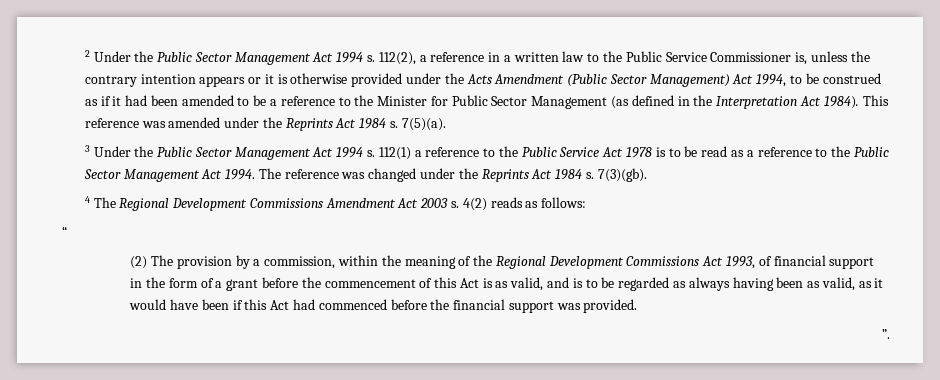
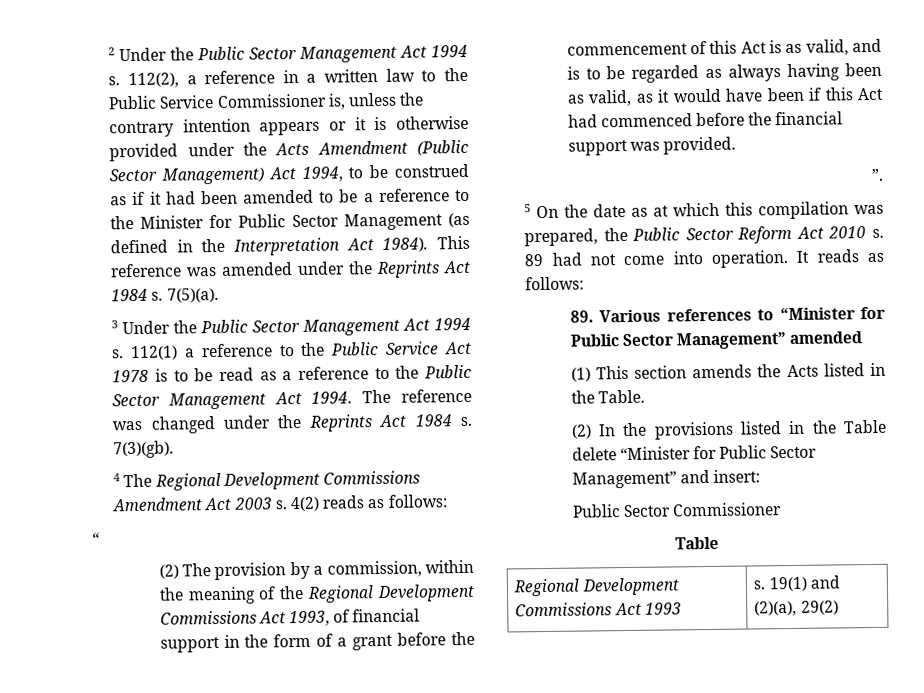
(890, 334) none -> [524,201,884,220] [524,225,884,247] [524,249,884,268] [525,276,585,291] [569,306,885,323] [569,331,863,350] [570,362,886,382] [570,389,645,404] [570,419,887,440] [571,445,818,461] [571,469,760,489] [571,502,782,518] [675,536,719,550] [513,577,680,597] [515,602,682,617] [753,575,840,592] [754,600,839,617] // 5 On the date as at which this compilation was prepared, the Public Sector Reform Act 2010 s. 89 had not come into operation. It reads as follows: // 89. Various references to “Minister for Public Sector Management” amended // (1) This section amends the Acts listed in the Table. // (2) In the provisions listed in the Table delete “Minister for Public Sector Management” and insert: // Public Sector Commissioner // Table // Regional Development Commissions Act 1993 | s. 19(1) and (2)(a), 29(2)

